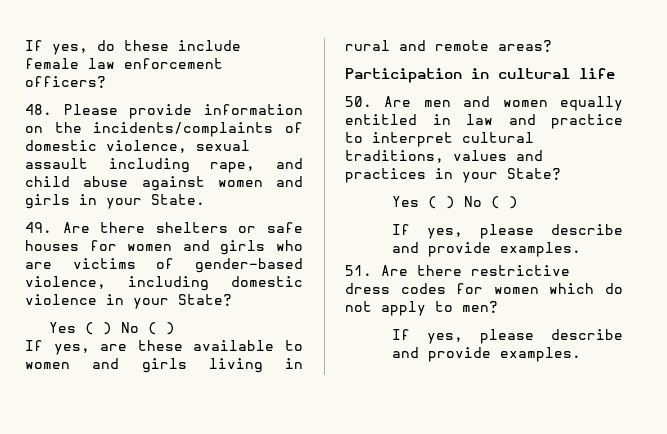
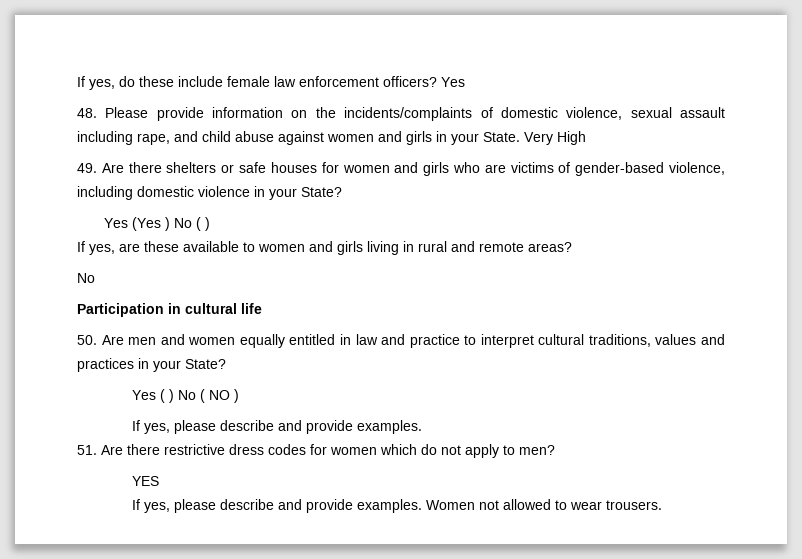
(106, 82) none -> [441,77,465,87] Yes
(205, 199) none -> [524,131,586,145] Very High
[84,322,94,335] ( -> [132,217,162,231] (Yes
(552, 46) none -> [77,273,95,283] // No
(501, 202) none -> [208,390,230,400] NO
[392,329,623,344] [392,347,582,362] // If yes, please describe and provide examples. -> [131,476,159,486] [131,499,662,513] // YES // If yes, please describe and provide examples. Women not allowed to wear trousers.

